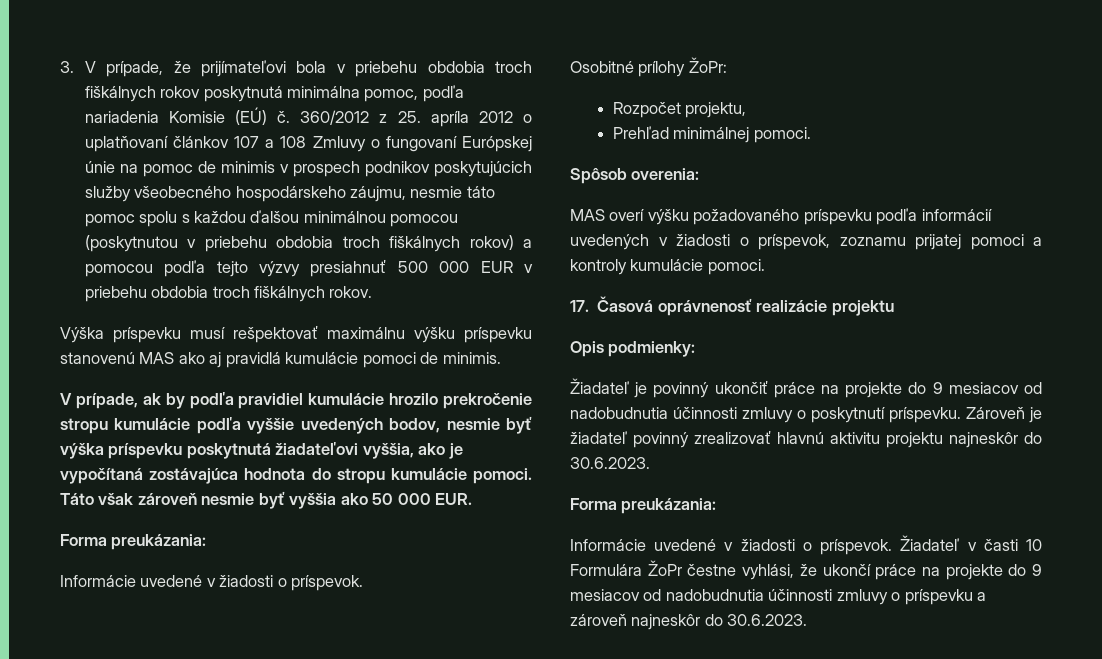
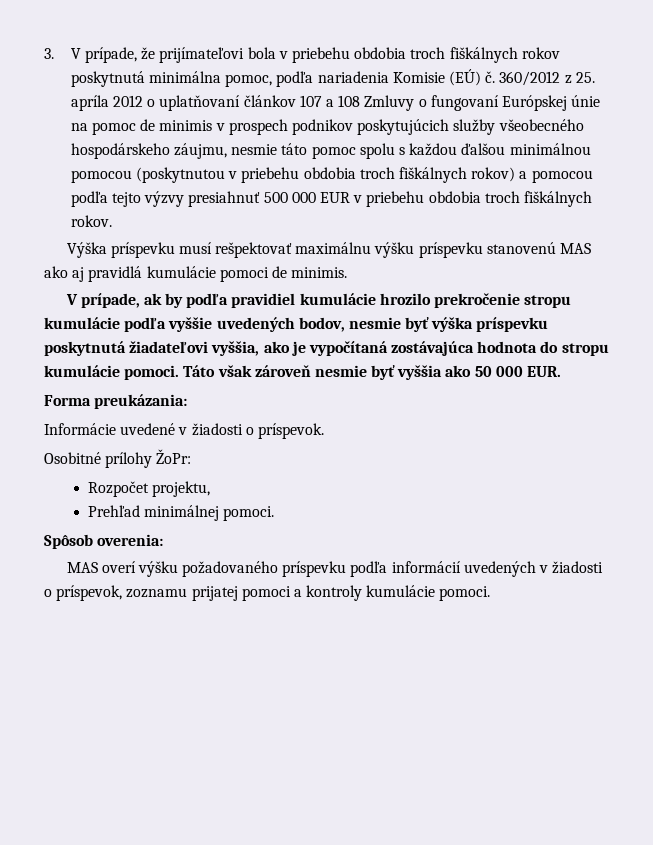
[570,296,894,316] [570,341,696,357] [570,378,1042,398] [570,407,1042,423] [570,430,1042,448] [570,457,650,469] [570,498,717,514] [570,535,1042,555] [570,560,1042,580] [570,589,987,605] [570,614,808,630] // 17. Časová oprávnenosť realizácie projektu // Opis podmienky: // Žiadateľ je povinný ukončiť práce na projekte do 9 mesiacov od nadobudnutia účinnosti zmluvy o poskytnutí príspevku. Zároveň je žiadateľ povinný zrealizovať hlavnú aktivitu projektu najneskôr do 30.6.2023. // Forma preukázania: // Informácie uvedené v žiadosti o príspevok. Žiadateľ v časti 10 Formulára ŽoPr čestne vyhlási, že ukončí práce na projekte do 9 mesiacov od nadobudnutia účinnosti zmluvy o príspevku a zároveň najneskôr do 30.6.2023. -> (491, 593) none

